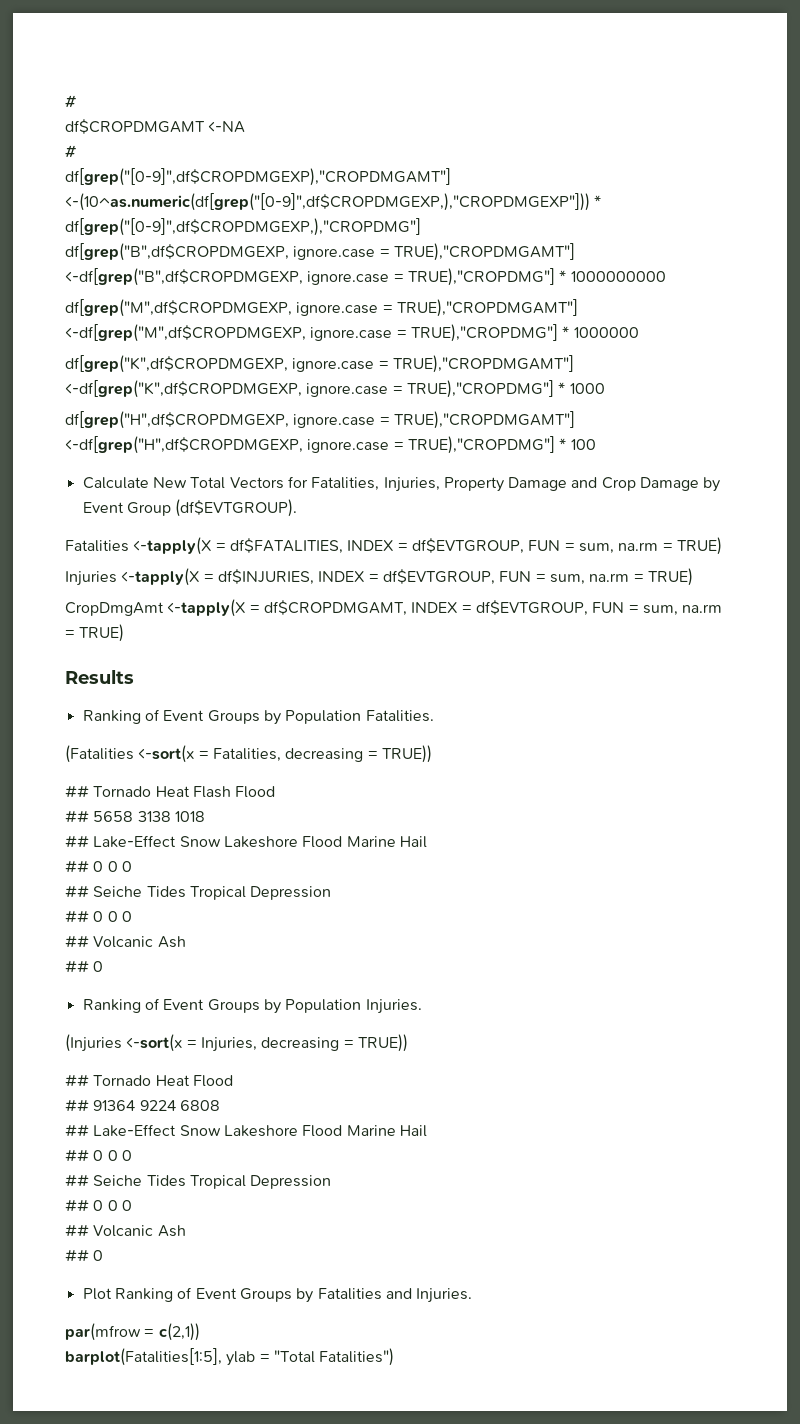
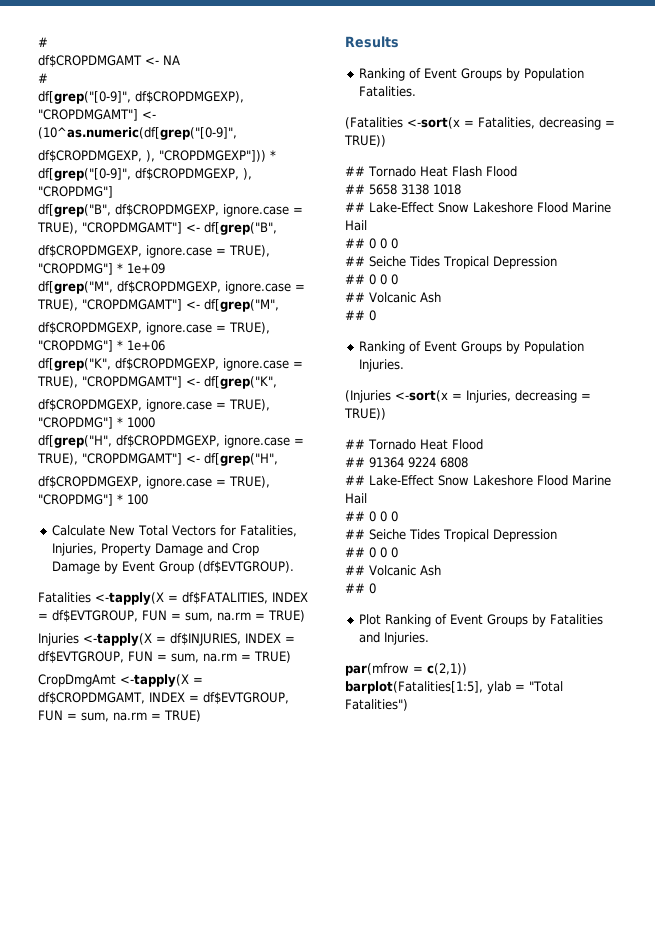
[208,121,246,133] [65,145,76,158] [65,168,451,186] [65,193,602,211] [65,218,421,236] [65,243,575,261] [65,268,666,286] [65,299,578,317] [65,324,639,342] [65,355,574,373] [65,380,605,398] [65,411,575,429] [65,436,555,454] <-NA // # // df[grep("[0-9]",df$CROPDMGEXP),"CROPDMGAMT"] <-(10^as.numeric(df[grep("[0-9]",df$CROPDMGEXP,),"CROPDMGEXP"])) * df[grep("[0-9]",df$CROPDMGEXP,),"CROPDMG"] // df[grep("B",df$CROPDMGEXP, ignore.case = TRUE),"CROPDMGAMT"] <-df[grep("B",df$CROPDMGEXP, ignore.case = TRUE),"CROPDMG"] * 1000000000 // df[grep("M",df$CROPDMGEXP, ignore.case = TRUE),"CROPDMGAMT"] <-df[grep("M",df$CROPDMGEXP, ignore.case = TRUE),"CROPDMG"] * 1000000 // df[grep("K",df$CROPDMGEXP, ignore.case = TRUE),"CROPDMGAMT"] <-df[grep("K",df$CROPDMGEXP, ignore.case = TRUE),"CROPDMG"] * 1000 // df[grep("H",df$CROPDMGEXP, ignore.case = TRUE),"CROPDMGAMT"] <-df[grep("H",df$CROPDMGEXP, ignore.case = TRUE),"CROPDMG"] -> [145,55,180,65] [38,73,48,83] [38,91,244,104] [38,109,156,121] [38,127,237,140] [38,150,276,162] [38,168,252,181] [38,186,113,198] [38,204,303,217] [37,222,277,235] [38,245,270,258] [38,263,165,275] [38,281,305,294] [37,299,279,312] [38,322,270,335] [38,340,165,352] [38,358,303,371] [37,376,277,389] [38,399,270,412] [38,417,155,429] [38,435,304,448] [37,453,278,466] [38,476,270,489] [38,494,113,506] <- NA // # // df[grep("[0-9]", df$CROPDMGEXP), "CROPDMGAMT"] <- (10^as.numeric(df[grep("[0-9]", // df$CROPDMGEXP, ), "CROPDMGEXP"])) * df[grep("[0-9]", df$CROPDMGEXP, ), "CROPDMG"] // df[grep("B", df$CROPDMGEXP, ignore.case = TRUE), "CROPDMGAMT"] <- df[grep("B", // df$CROPDMGEXP, ignore.case = TRUE), "CROPDMG"] * 1e+09 // df[grep("M", df$CROPDMGEXP, ignore.case = TRUE), "CROPDMGAMT"] <- df[grep("M", // df$CROPDMGEXP, ignore.case = TRUE), "CROPDMG"] * 1e+06 // df[grep("K", df$CROPDMGEXP, ignore.case = TRUE), "CROPDMGAMT"] <- df[grep("K", // df$CROPDMGEXP, ignore.case = TRUE), "CROPDMG"] * 1000 // df[grep("H", df$CROPDMGEXP, ignore.case = TRUE), "CROPDMGAMT"] <- df[grep("H", // df$CROPDMGEXP, ignore.case = TRUE), "CROPDMG"]

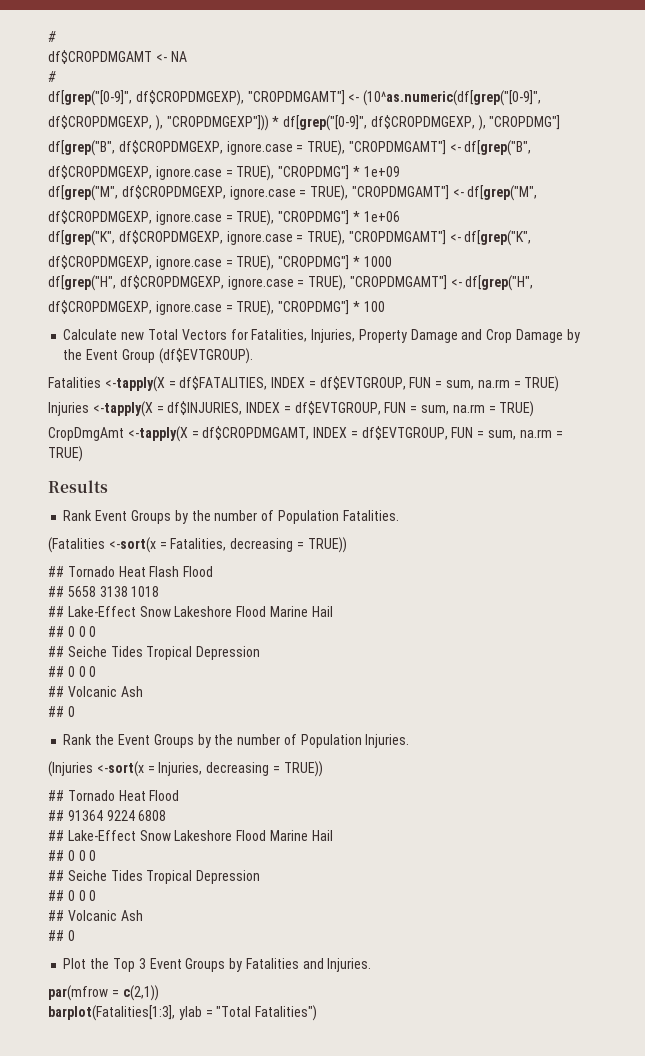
[109,525,136,536] New -> [121,332,145,340] new
(119, 567) none -> [63,349,83,360] the
[359,68,521,81] Ranking of Event Groups by -> [63,510,275,524] Rank Event Groups by the number of
[359,341,521,354] Ranking of Event Groups by -> [63,734,297,748] Rank the Event Groups by the number of
[385,614,448,627] Ranking of -> [90,958,146,972] the Top 3
[345,681,483,694] barplot(Fatalities[1:5], -> [48,1005,175,1021] barplot(Fatalities[1:3],

